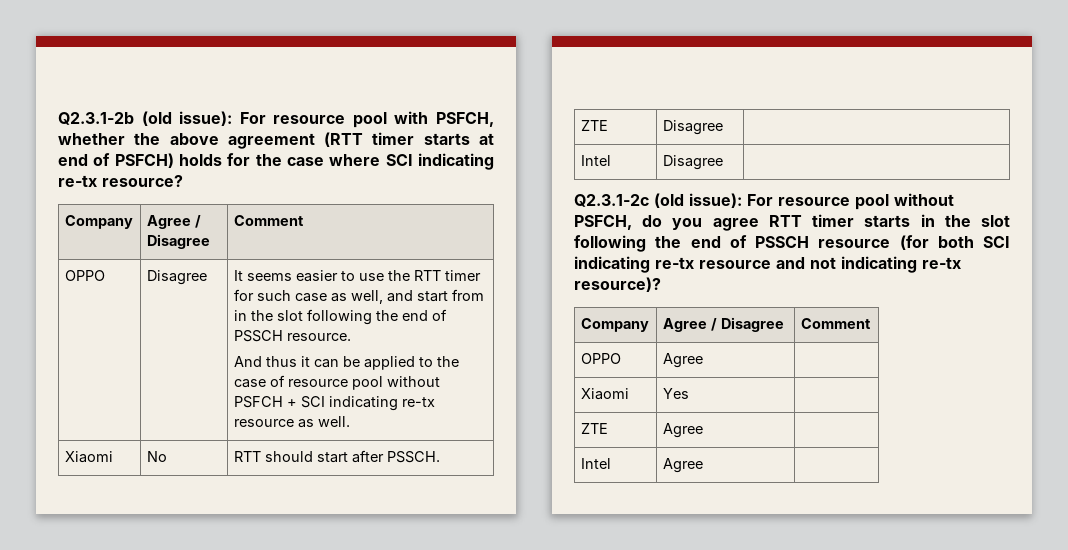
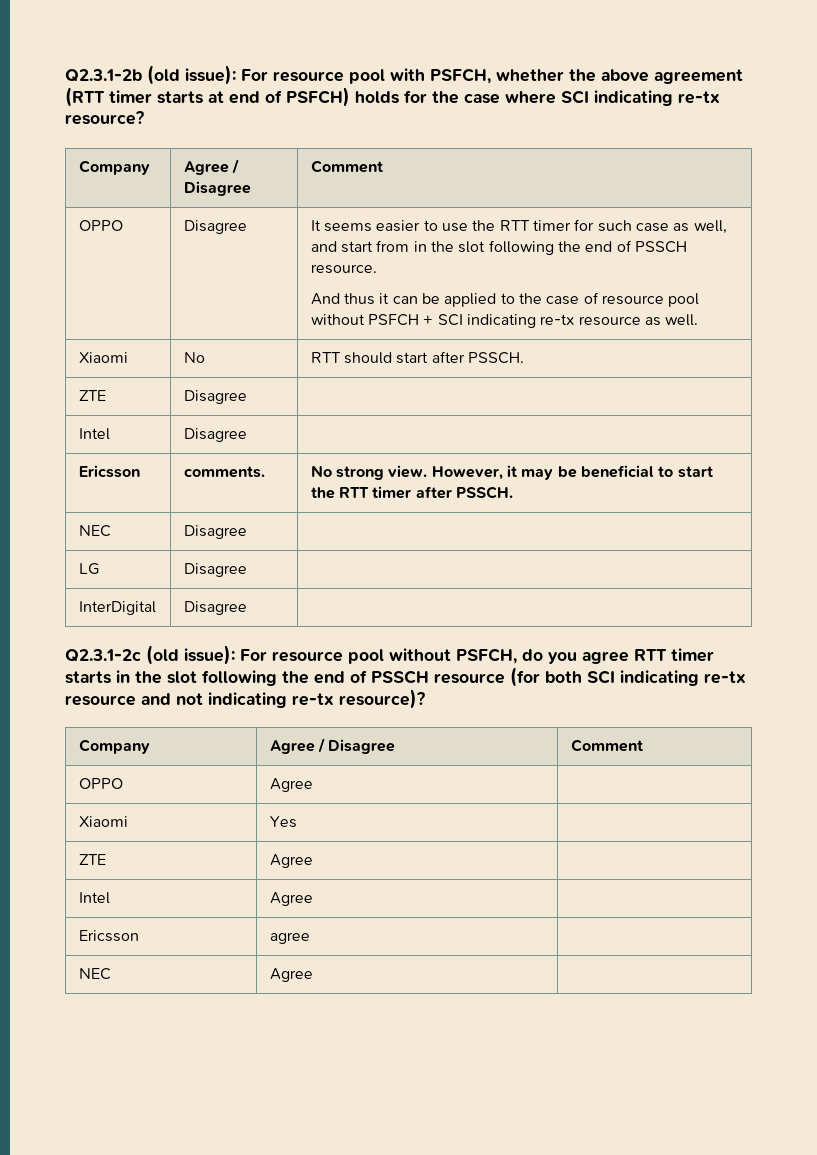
(723, 162) none -> [78,465,140,478] [183,466,265,478] [310,465,713,480] [310,486,514,499] [78,525,111,537] [183,525,247,539] [78,563,100,575] [183,563,247,577] [78,601,156,615] [183,601,247,615] // Ericsson | comments. | No strong view. However, it may be beneficial to start the RTT timer after PSSCH. // NEC | Disagree | // LG | Disagree | // InterDigital | Disagree |
(703, 465) none -> [78,930,139,942] [269,932,310,944] [78,968,111,980] [269,968,313,982] // Ericsson | agree | // NEC | Agree |

